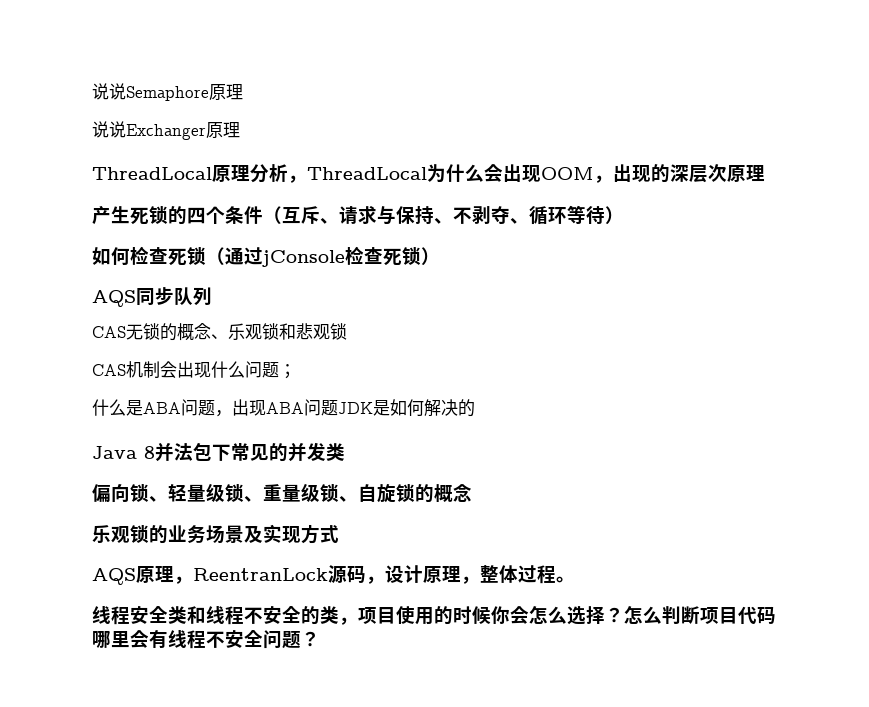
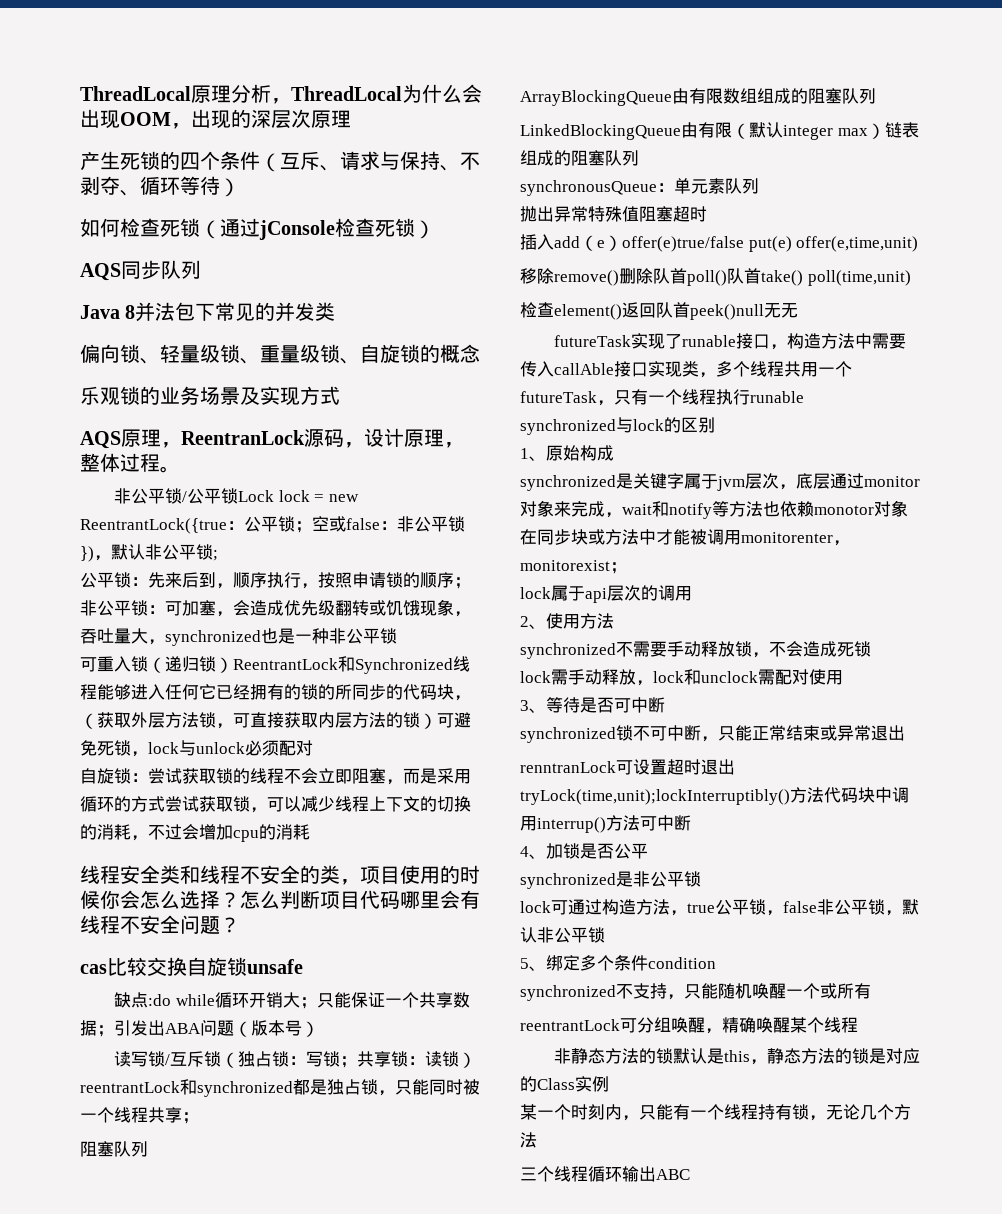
[92,83,243,101] [92,121,240,140] 说说Semaphore原理 // 说说Exchanger原理 // -> (80, 93) none
[92,323,347,341] [92,361,296,379] [92,399,475,417] // CAS无锁的概念、乐观锁和悲观锁 // CAS机制会出现什么问题； // 什么是ABA问题，出现ABA问题JDK是如何解决的 -> (201, 269) none
(575, 579) none -> [114,488,360,504] [80,516,465,534] [80,544,218,562] [80,572,471,589] [80,599,471,617] [80,628,397,646] [80,656,470,674] [80,684,471,701] [80,712,471,729] [80,740,313,757] [80,768,471,785] [80,796,471,813] [80,824,310,842] // 非公平锁/公平锁Lock lock = new ReentrantLock({true：公平锁；空或false：非公平锁})，默认非公平锁; // 公平锁：先来后到，顺序执行，按照申请锁的顺序；非公平锁：可加塞，会造成优先级翻转或饥饿现象，吞吐量大，synchronized也是一种非公平锁 // 可重入锁（递归锁）ReentrantLock和Synchronized线程能够进入任何它已经拥有的锁的所同步的代码块，（获取外层方法锁，可直接获取内层方法的锁）可避免死锁，lock与unlock必须配对 // 自旋锁：尝试获取锁的线程不会立即阻塞，而是采用循环的方式尝试获取锁，可以减少线程上下文的切换的消耗，不过会增加cpu的消耗
(320, 639) none -> [80,957,303,976] [114,992,470,1009] [80,1020,319,1037] [114,1051,477,1068] [80,1079,480,1097] [80,1107,199,1124] [80,1141,148,1157] [520,88,876,106] [520,122,919,140] [520,150,639,166] [520,178,759,196] [520,206,707,222] [520,234,919,252] [520,268,911,286] [520,302,798,320] [554,333,907,350] [520,361,852,378] [520,389,804,406] [520,417,715,435] [520,445,614,461] [520,473,920,491] [520,500,908,519] [520,529,850,546] [520,560,627,574] [520,585,692,603] [520,613,614,629] [520,641,871,659] [520,669,843,686] [520,697,665,713] [520,725,905,743] [520,759,735,775] [520,787,909,805] [520,815,691,833] [520,843,648,859] [520,871,701,889] [520,899,919,916] [520,927,605,943] [520,955,716,971] [520,983,871,1001] [520,1017,858,1034] [554,1048,921,1065] [520,1076,609,1092] [520,1104,911,1121] [520,1132,537,1148] [520,1166,690,1182] // cas比较交换自旋锁unsafe // 缺点:do while循环开销大；只能保证一个共享数据；引发出ABA问题（版本号） // 读写锁/互斥锁（独占锁：写锁；共享锁：读锁）reentrantLock和synchronized都是独占锁，只能同时被一个线程共享； // 阻塞队列 // ArrayBlockingQueue由有限数组组成的阻塞队列 // LinkedBlockingQueue由有限（默认integer max）链表组成的阻塞队列 // synchronousQueue：单元素队列 // 抛出异常特殊值阻塞超时 // 插入add（e）offer(e)true/false put(e) offer(e,time,unit) // 移除remove()删除队首poll()队首take() poll(time,unit) // 检查element()返回队首peek()null无无 // futureTask实现了runable接口，构造方法中需要传入callAble接口实现类，多个线程共用一个futureTask，只有一个线程执行runable // synchronized与lock的区别 // 1、原始构成 // synchronized是关键字属于jvm层次，底层通过monitor对象来完成，wait和notify等方法也依赖monotor对象在同步块或方法中才能被调用monitorenter，monitorexist； // lock属于api层次的调用 // 2、使用方法 // synchronized不需要手动释放锁，不会造成死锁 // lock需手动释放，lock和unclock需配对使用 // 3、等待是否可中断 // synchronized锁不可中断，只能正常结束或异常退出 // renntranLock可设置超时退出tryLock(time,unit);lockInterruptibly()方法代码块中调用interrup()方法可中断 // 4、加锁是否公平 // synchronized是非公平锁 // lock可通过构造方法，true公平锁，false非公平锁，默认非公平锁 // 5、绑定多个条件condition // synchronized不支持，只能随机唤醒一个或所有 // reentrantLock可分组唤醒，精确唤醒某个线程 // 非静态方法的锁默认是this，静态方法的锁是对应的Class实例 // 某一个时刻内，只能有一个线程持有锁，无论几个方法 // 三个线程循环输出ABC

